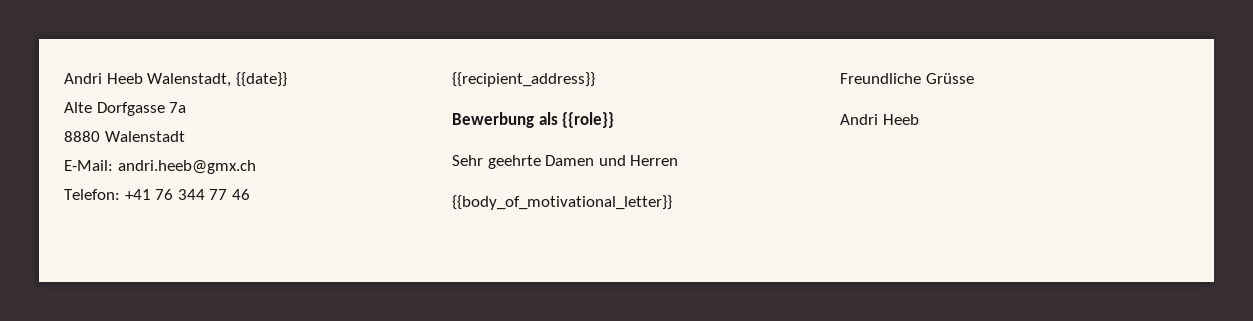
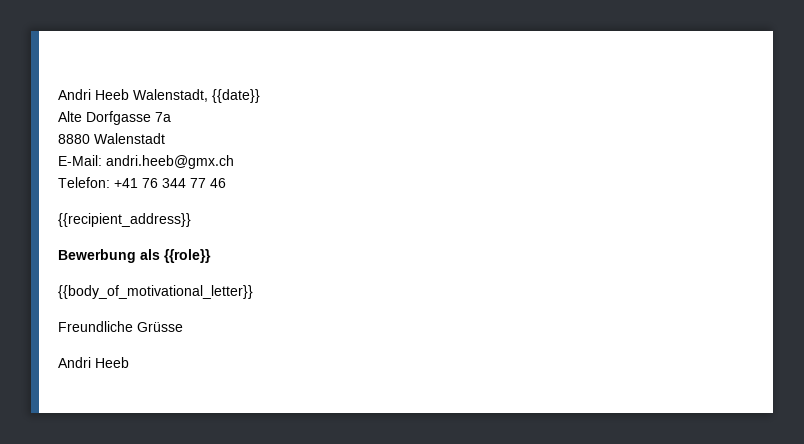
[452,155,679,169] // Sehr geehrte Damen und Herren -> (211, 256) none

